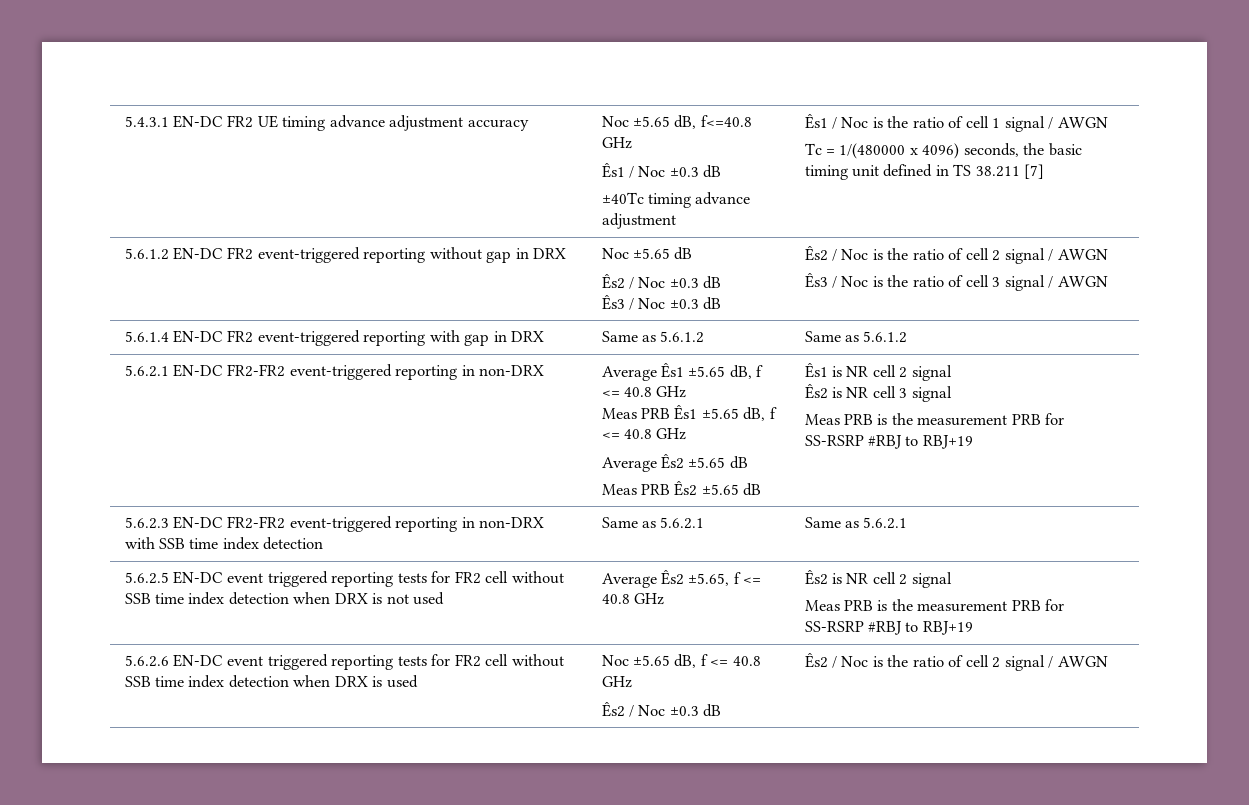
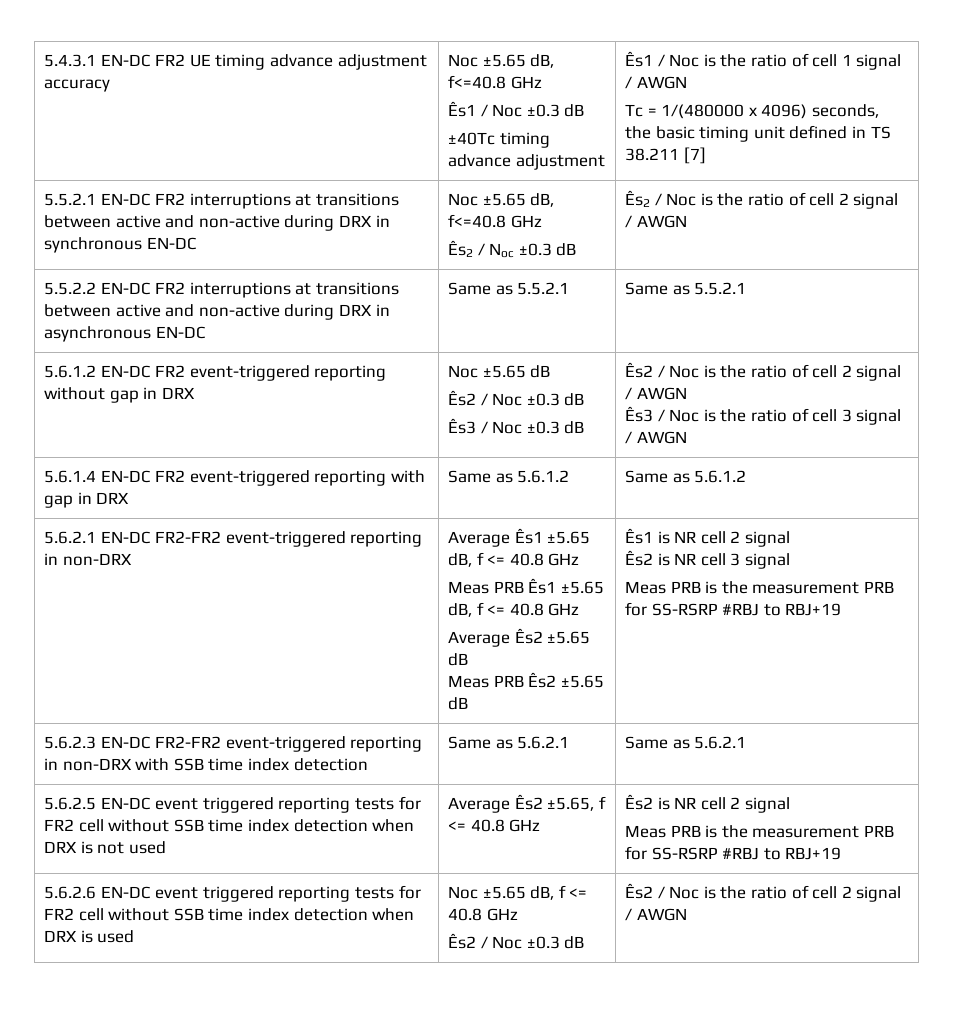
(1045, 171) none -> [44,193,400,209] [44,215,390,231] [44,237,197,253] [448,193,555,207] [448,214,542,228] [448,240,577,258] [625,190,899,209] [625,215,687,228] [44,282,400,298] [44,304,390,320] [44,326,206,342] [448,282,570,295] [625,282,747,295] // 5.5.2.1 EN-DC FR2 interruptions at transitions between active and non-active during DRX in synchronous EN-DC | Noc ±5.65 dB, f<=40.8 GHz // Ês2 / Noc ±0.3 dB | Ês2 / Noc is the ratio of cell 2 signal / AWGN // 5.5.2.2 EN-DC FR2 interruptions at transitions between active and non-active during DRX in asynchronous EN-DC | Same as 5.5.2.1 | Same as 5.5.2.1

